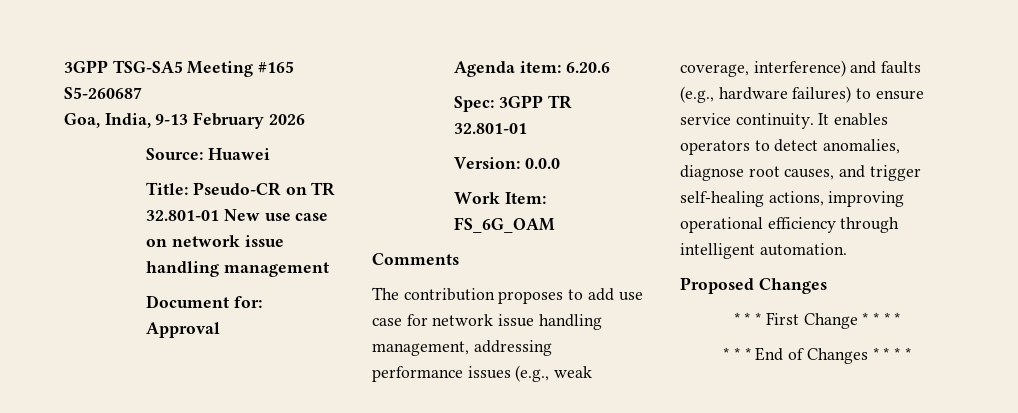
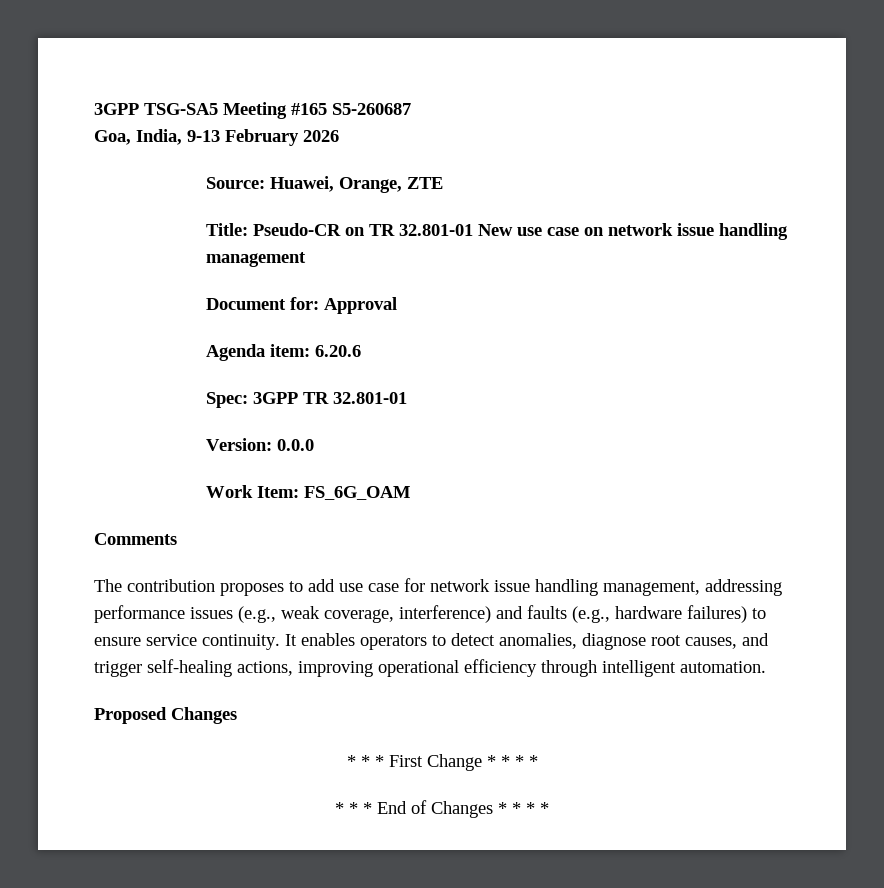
[207,148,270,160] Huawei -> [269,176,443,193] Huawei, Orange, ZTE

